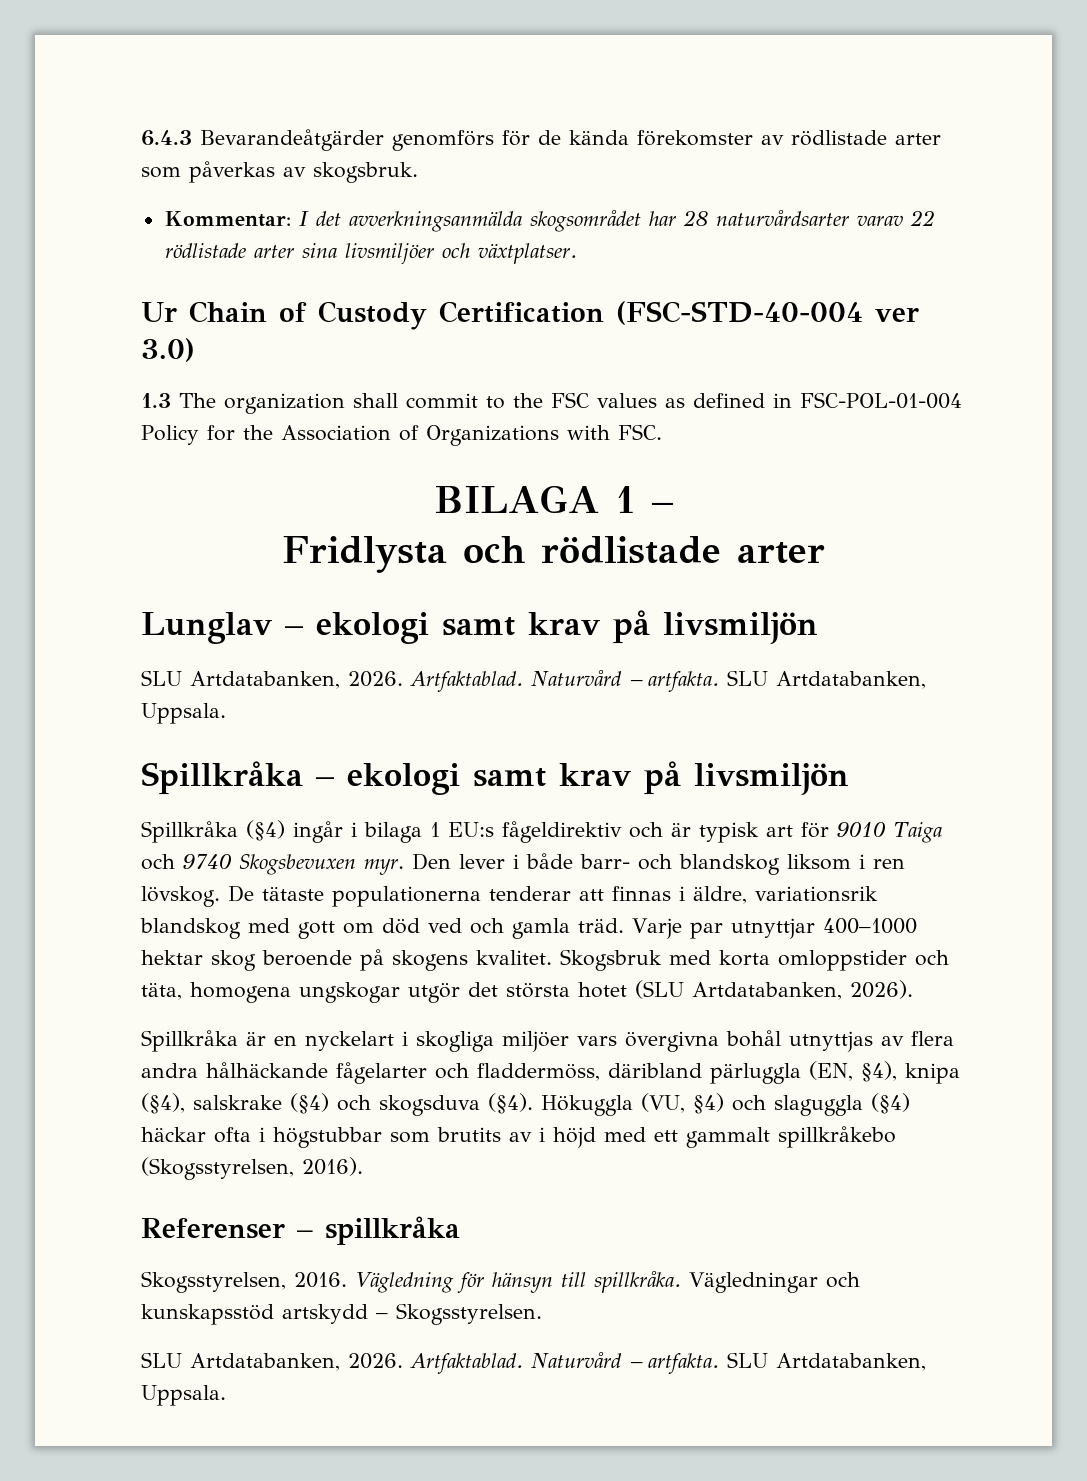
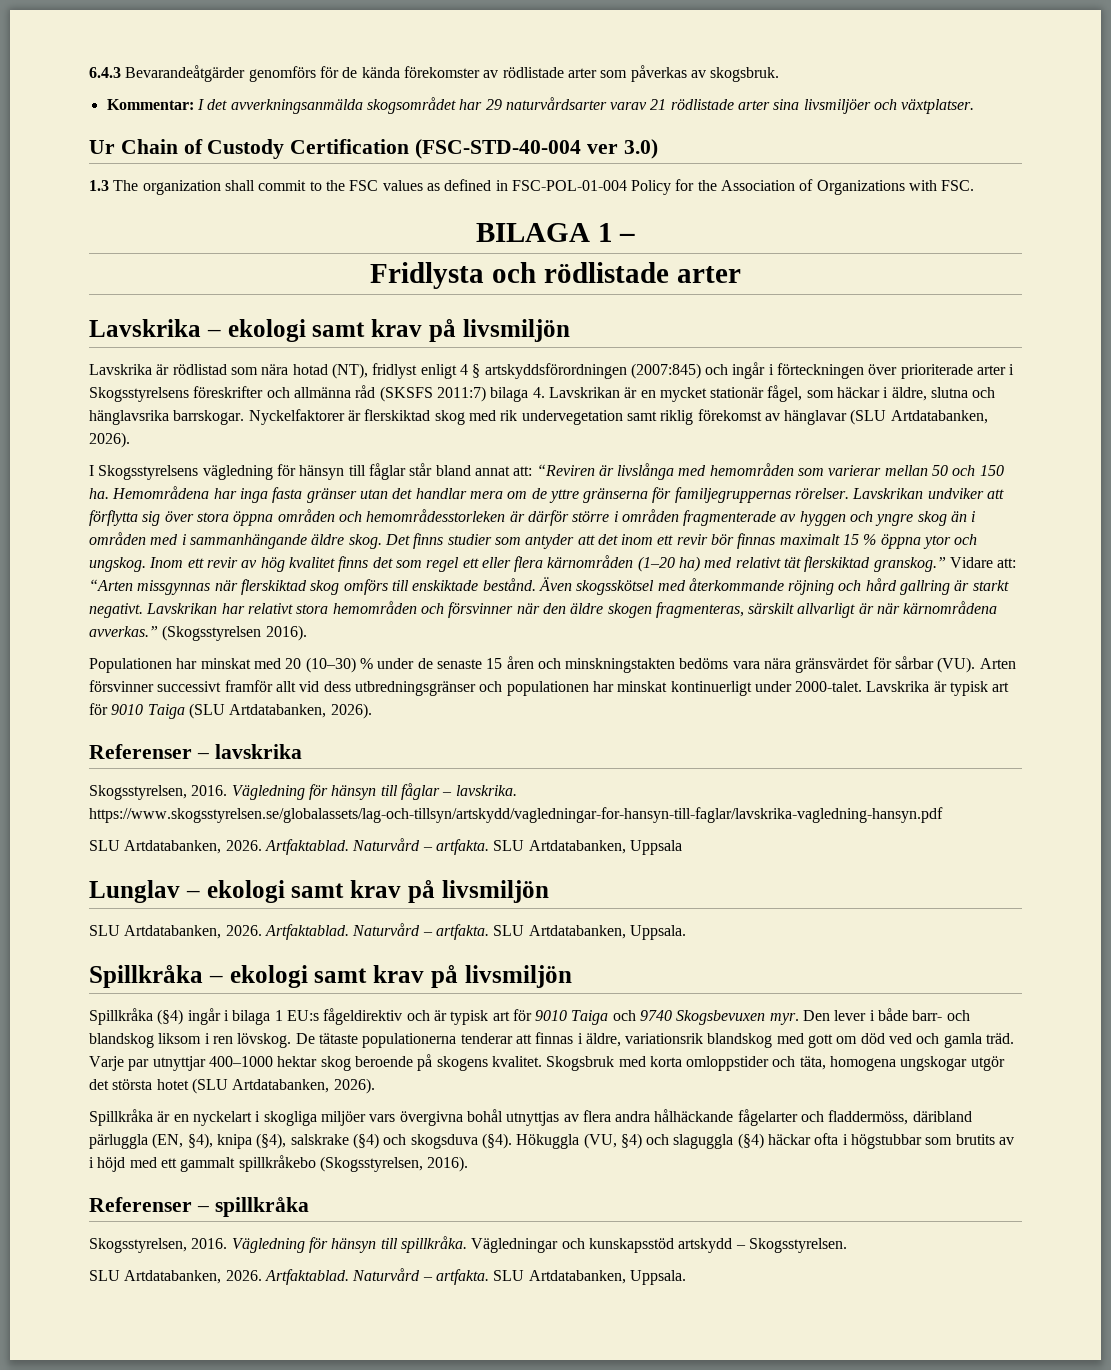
[682,210,708,226] 28 -> [485,99,502,110] 29
[909,210,935,226] 22 -> [650,99,667,110] 21
(825, 553) none -> [89,318,570,342] [89,362,1015,379] [89,385,996,402] [89,409,988,425] [89,432,130,448] [89,463,1004,480] [89,486,1005,503] [89,509,976,526] [89,532,978,549] [89,555,1017,572] [89,577,1009,595] [89,601,998,618] [89,625,307,641] [89,656,1016,673] [89,680,1010,696] [89,703,372,719] [89,744,302,759] [89,783,517,800] [89,807,943,823] [89,838,682,855] // Lavskrika – ekologi samt krav på livsmiljön // Lavskrika är rödlistad som nära hotad (NT), fridlyst enligt 4 § artskyddsförordningen (2007:845) och ingår i förteckningen över prioriterade arter i Skogsstyrelsens föreskrifter och allmänna råd (SKSFS 2011:7) bilaga 4. Lavskrikan är en mycket stationär fågel, som häckar i äldre, slutna och hänglavsrika barrskogar. Nyckelfaktorer är flerskiktad skog med rik undervegetation samt riklig förekomst av hänglavar (SLU Artdatabanken, 2026). // I Skogsstyrelsens vägledning för hänsyn till fåglar står bland annat att: “Reviren är livslånga med hemområden som varierar mellan 50 och 150 ha. Hemområdena har inga fasta gränser utan det handlar mera om de yttre gränserna för familjegruppernas rörelser. Lavskrikan undviker att förflytta sig över stora öppna områden och hemområdesstorleken är därför större i områden fragmenterade av hyggen och yngre skog än i områden med i sammanhängande äldre skog. Det finns studier som antyder att det inom ett revir bör finnas maximalt 15 % öppna ytor och ungskog. Inom ett revir av hög kvalitet finns det som regel ett eller flera kärnområden (1–20 ha) med relativt tät flerskiktad granskog.” Vidare att: “Arten missgynnas när flerskiktad skog omförs till enskiktade bestånd. Även skogsskötsel med återkommande röjning och hård gallring är starkt negativt. Lavskrikan har relativt stora hemområden och försvinner när den äldre skogen fragmenteras, särskilt allvarligt är när kärnområdena avverkas.” (Skogsstyrelsen 2016). // Populationen har minskat med 20 (10–30) % under de senaste 15 åren och minskningstakten bedöms vara nära gränsvärdet för sårbar (VU). Arten försvinner successivt framför allt vid dess utbredningsgränser och populationen har minskat kontinuerligt under 2000-talet. Lavskrika är typisk art för 9010 Taiga (SLU Artdatabanken, 2026). // Referenser – lavskrika // Skogsstyrelsen, 2016. Vägledning för hänsyn till fåglar – lavskrika. https://www.skogsstyrelsen.se/globalassets/lag-och-tillsyn/artskydd/vagledningar-for-hansyn-till-faglar/lavskrika-vagledning-hansyn.pdf // SLU Artdatabanken, 2026. Artfaktablad. Naturvård – artfakta. SLU Artdatabanken, Uppsala

